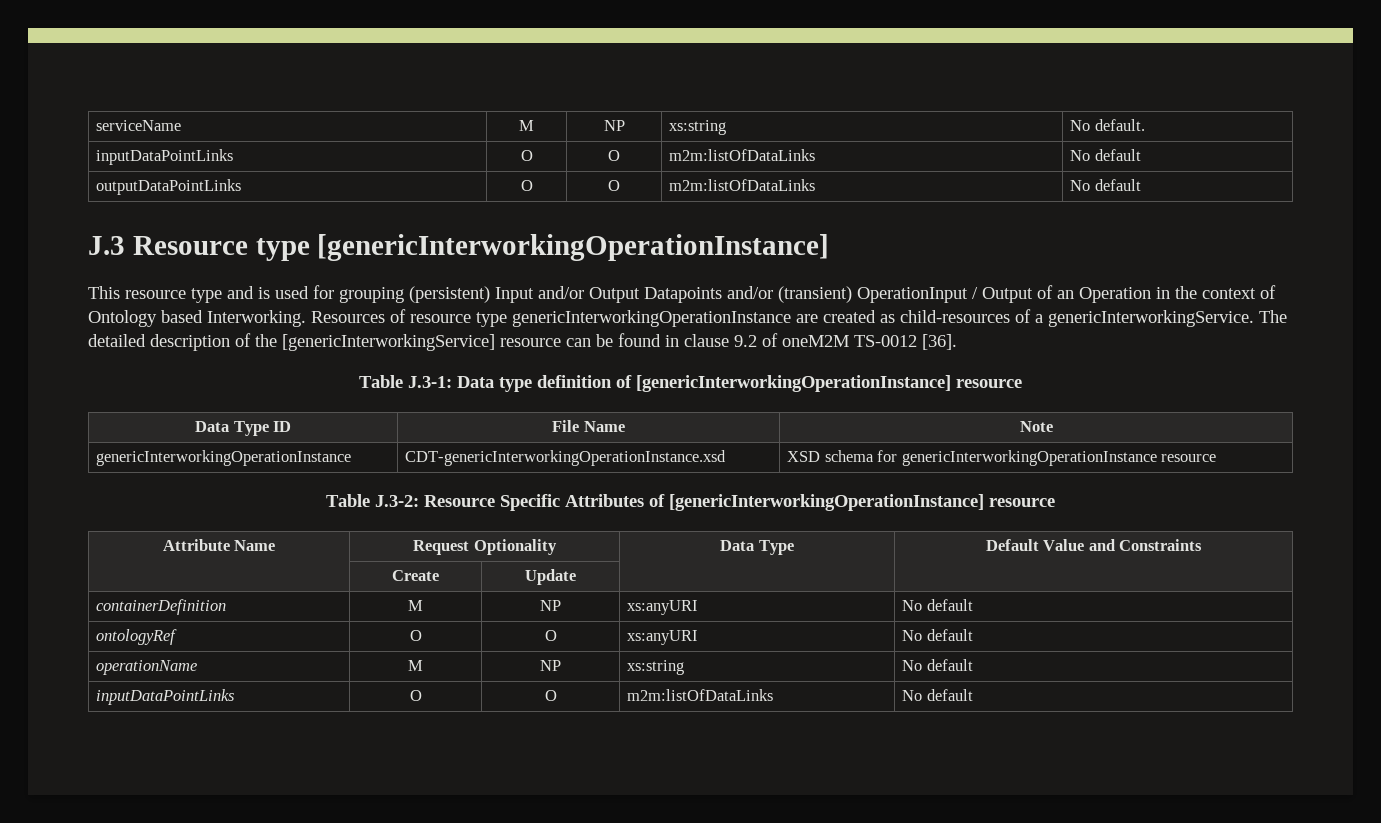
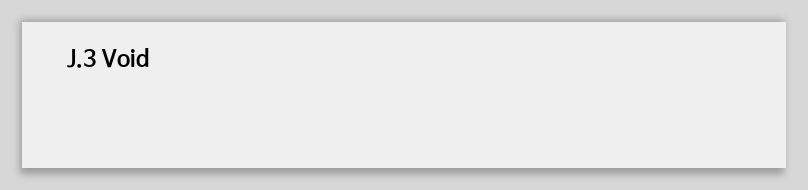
[96,120,182,131] [519,120,534,131] [603,120,625,131] [669,120,727,135] [1070,119,1145,131] [96,149,234,165] [520,150,533,161] [608,150,620,161] [669,149,816,161] [1070,149,1141,161] [96,179,242,195] [520,180,533,191] [608,180,620,191] [669,179,816,191] [1070,179,1141,191] [88,234,830,261] [88,285,1276,303] [88,309,1287,327] [88,333,957,351] [359,375,1022,392] [195,421,291,436] [552,420,625,432] [1019,421,1053,432] [96,450,352,466] [405,450,727,466] [787,450,1217,466] [326,494,1055,511] [162,539,276,551] [413,539,557,555] [720,540,794,555] [985,539,1203,551] [392,570,440,581] [525,569,576,585] [96,599,227,615] [408,600,424,611] [540,600,561,611] [627,600,699,615] [902,599,973,611] [96,629,178,645] [409,630,422,641] [544,630,557,641] [627,630,699,645] [902,629,973,641] [96,660,198,675] [408,660,424,671] [540,660,561,671] [627,660,685,675] [902,659,973,671] [96,689,235,705] [409,690,422,701] [544,690,557,701] [627,689,774,701] [902,689,973,701] serviceName | M | NP | xs:string | No default. // inputDataPointLinks | O | O | m2m:listOfDataLinks | No default // outputDataPointLinks | O | O | m2m:listOfDataLinks | No default // J.3 Resource type [genericInterworkingOperationInstance] // This resource type and is used for grouping (persistent) Input and/or Output Datapoints and/or (transient) OperationInput / Output of an Operation in the context of Ontology based Interworking. Resources of resource type genericInterworkingOperationInstance are created as child-resources of a genericInterworkingService. The detailed description of the [genericInterworkingService] resource can be found in clause 9.2 of oneM2M TS-0012 [36]. // Table J.3-1: Data type definition of [genericInterworkingOperationInstance] resource // Data Type ID | File Name | Note // genericInterworkingOperationInstance | CDT-genericInterworkingOperationInstance.xsd | XSD schema for genericInterworkingOperationInstance resource // Table J.3-2: Resource Specific Attributes of [genericInterworkingOperationInstance] resource // Attribute Name | Request Optionality | Data Type | Default Value and Constraints // | Create | Update | | // containerDefinition | M | NP | xs:anyURI | No default // ontologyRef | O | O | xs:anyURI | No default // operationName | M | NP | xs:string | No default // inputDataPointLinks | O | O | m2m:listOfDataLinks | No default -> [67,48,151,68] J.3 Void

